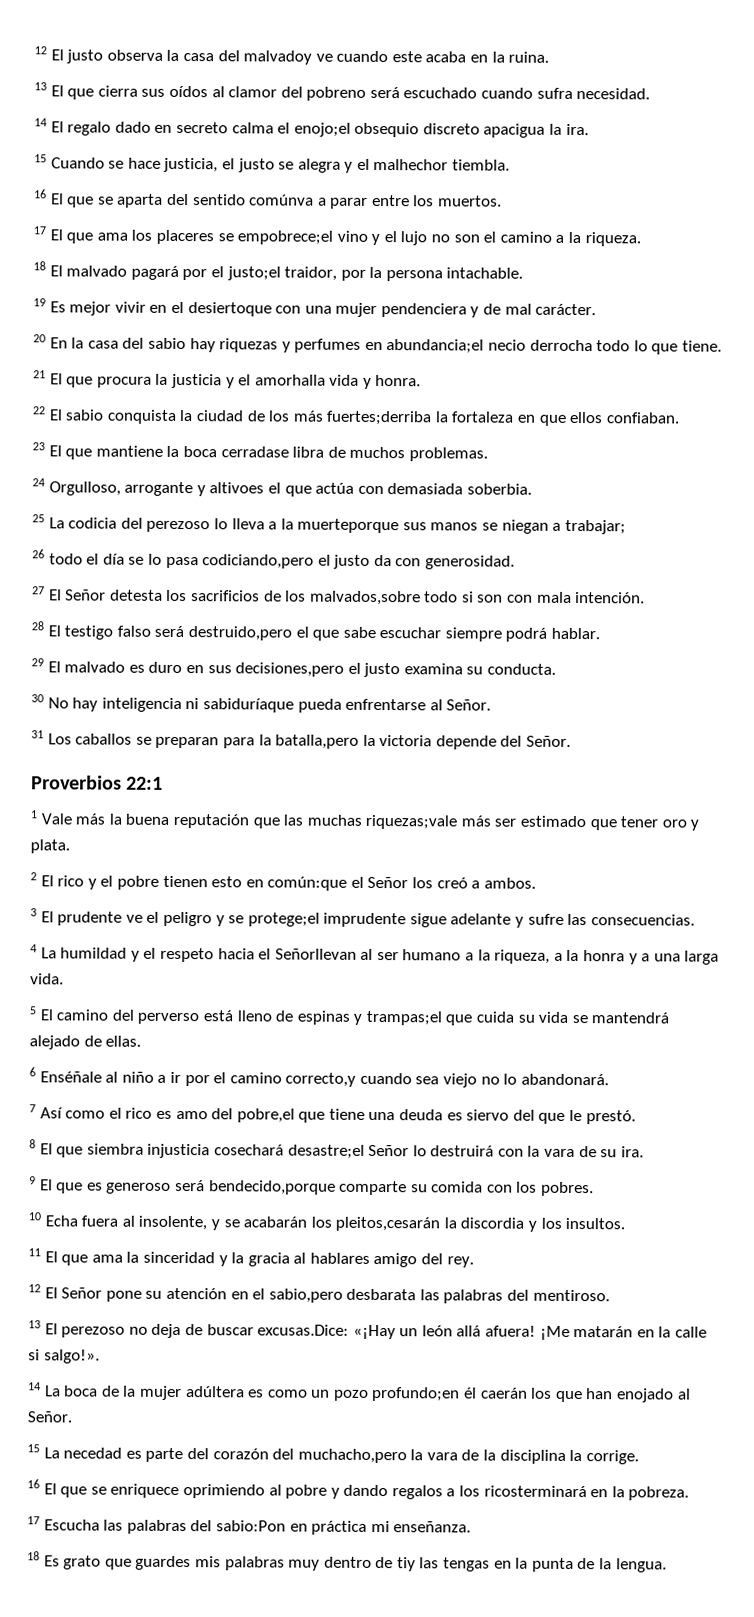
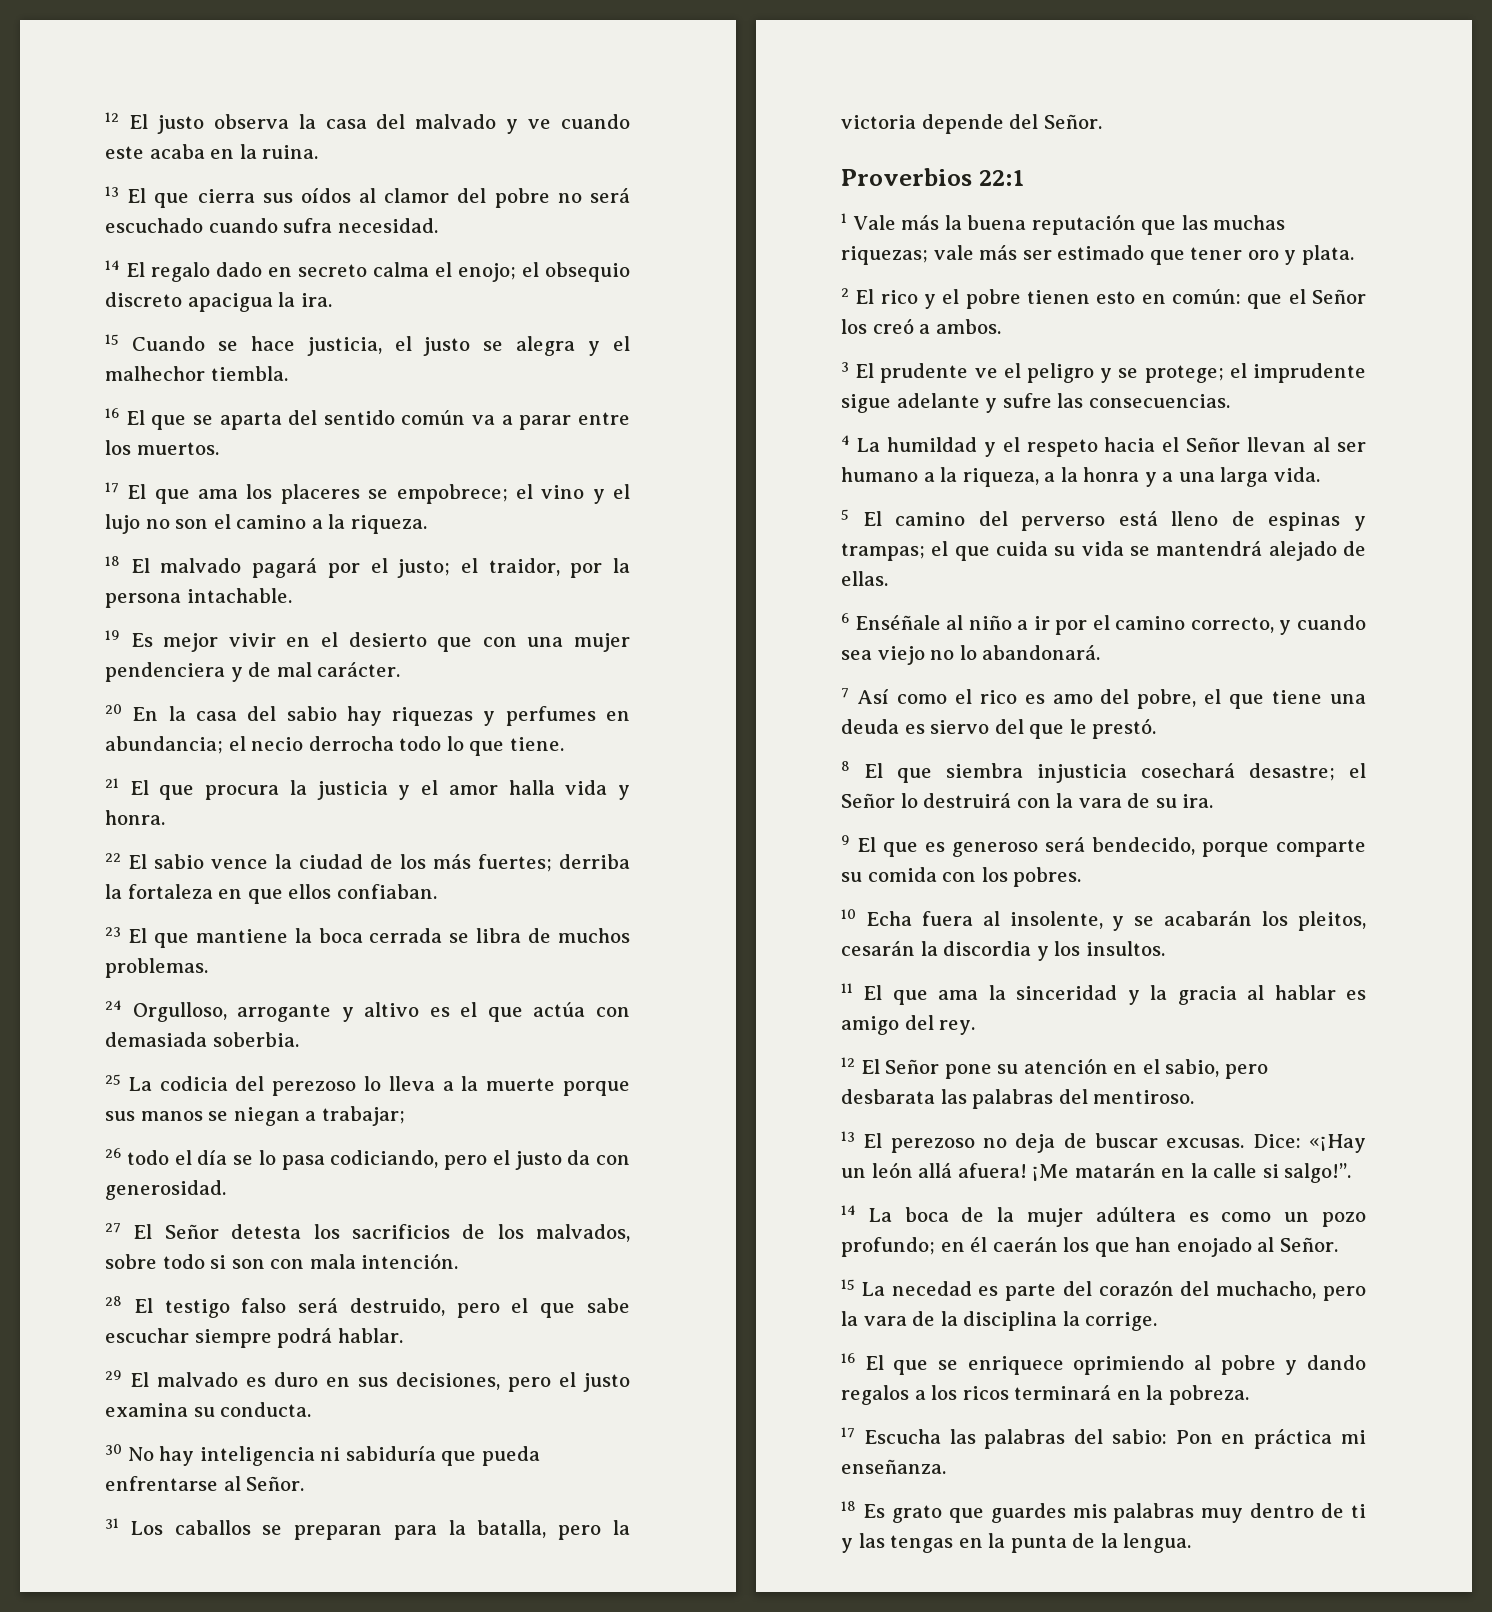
[243,50,313,65] malvadoy -> [415,114,519,134] malvado y
[306,86,367,101] pobreno -> [494,188,582,208] pobre no
[293,122,351,137] enojo;el -> [458,262,539,282] enojo; el
[249,194,315,206] comúnva -> [401,410,496,425] común va
[237,230,334,245] empobrece;el -> [396,484,533,504] empobrece; el
[226,266,281,281] justo;el -> [397,558,478,578] justo; el
[187,302,272,317] desiertoque -> [348,632,473,652] desierto que
[386,339,485,354] abundancia;el -> [105,736,246,754] abundancia; el
[254,374,326,386] amorhalla -> [448,780,555,795] amor halla
[106,409,177,424] conquista -> [211,859,268,869] vence
[326,410,433,426] fuertes;derriba -> [478,854,630,872] fuertes; derriba
[220,446,289,458] cerradase -> [369,928,470,943] cerrada se
[209,482,265,494] altivoes -> [364,1002,450,1017] altivo es
[297,518,400,534] muerteporque -> [486,1078,630,1096] muerte porque
[202,554,315,569] codiciando,pero -> [330,1150,487,1170] codiciando, pero
[309,590,421,606] malvados,sobre -> [536,1224,630,1242] [105,1254,157,1269] malvados, sobre
[187,626,292,641] destruido,pero -> [349,1298,500,1318] destruido, pero
[235,662,345,677] decisiones,pero -> [396,1372,551,1392] decisiones, pero
[202,698,294,713] sabiduríaque -> [345,1446,477,1466] sabiduría que
[275,734,360,749] batalla,pero -> [477,1520,602,1540] batalla, pero
[365,814,458,830] riquezas;vale -> [841,245,974,265] riquezas; vale
[267,876,348,891] común:que -> [1172,289,1283,309] común: que
[247,912,320,927] protege;el -> [1144,363,1247,383] protege; el
[274,948,357,960] Señorllevan -> [1186,437,1307,452] Señor llevan
[365,1010,442,1026] trampas;el -> [841,541,949,561] trampas; el
[285,1072,357,1087] correcto,y -> [1190,617,1292,635] correcto, y
[236,1108,295,1123] pobre,el -> [1137,689,1222,709] pobre, el
[287,1144,365,1159] desastre;el -> [1249,763,1366,781] desastre; el
[208,1180,336,1195] bendecido,porque -> [1092,837,1269,857] bendecido, porque
[335,1216,441,1232] pleitos,cesarán -> [1298,911,1366,931] [841,941,915,956] pleitos, cesarán
[309,1252,370,1264] hablares -> [1274,985,1366,1000] hablar es
[268,1288,343,1303] sabio,pero -> [1165,1059,1268,1079] sabio, pero
[257,1324,350,1336] excusas.Dice: -> [1166,1134,1301,1148] excusas. Dice:
[43,1349,100,1364] salgo!». -> [1284,1163,1352,1183] salgo!”.
[372,1386,461,1402] profundo;en -> [841,1237,965,1257] profundo; en
[297,1448,407,1464] muchacho,pero -> [1216,1281,1366,1301] muchacho, pero
[483,1485,587,1498] ricosterminará -> [962,1385,1112,1400] ricos terminará
[215,1520,286,1532] sabio:Pon -> [1111,1429,1213,1444] sabio: Pon
[396,1557,416,1572] tiy -> [1351,1504,1366,1518] [841,1538,853,1553] ti y

